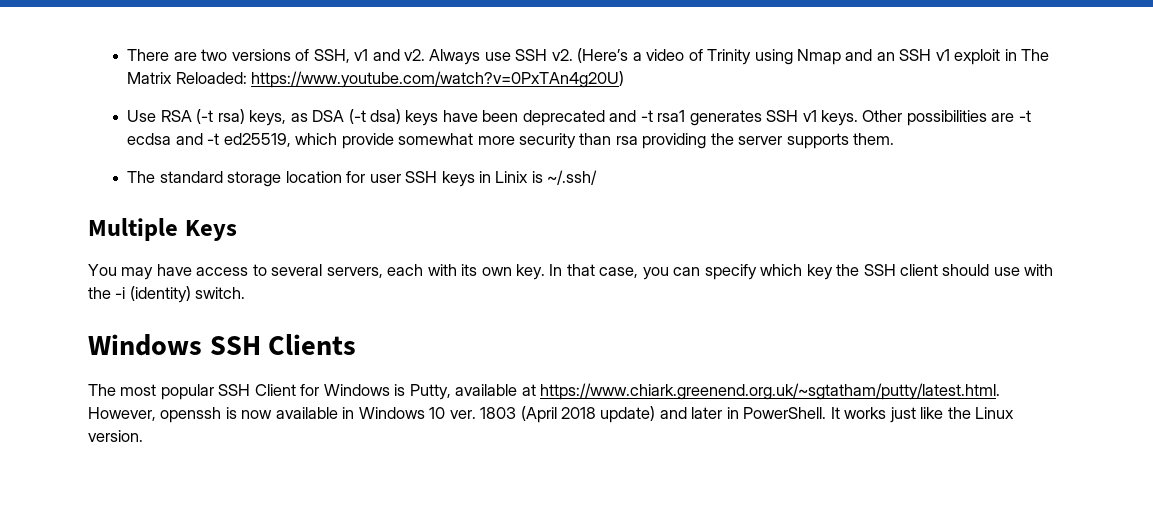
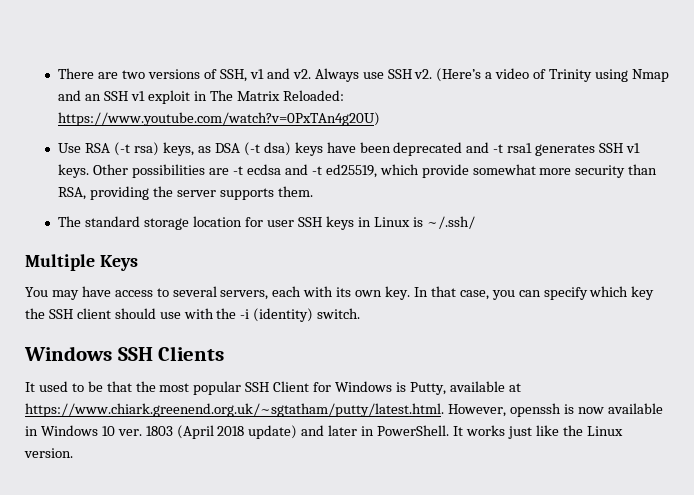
[615,136,638,145] rsa -> [58,187,87,200] RSA,
[495,171,529,183] Linix -> [373,217,410,227] Linux
[88,384,116,396] The -> [25,381,156,392] It used to be that the

